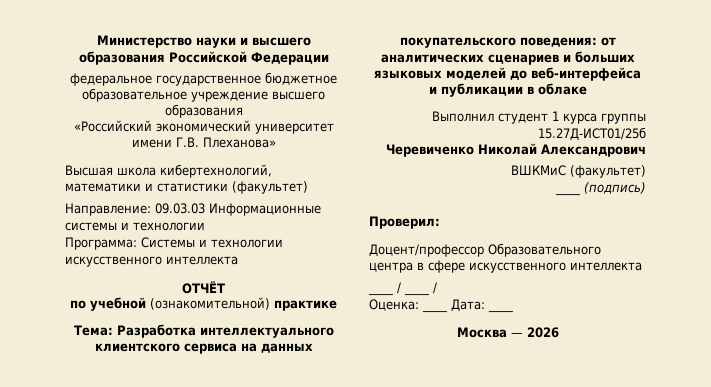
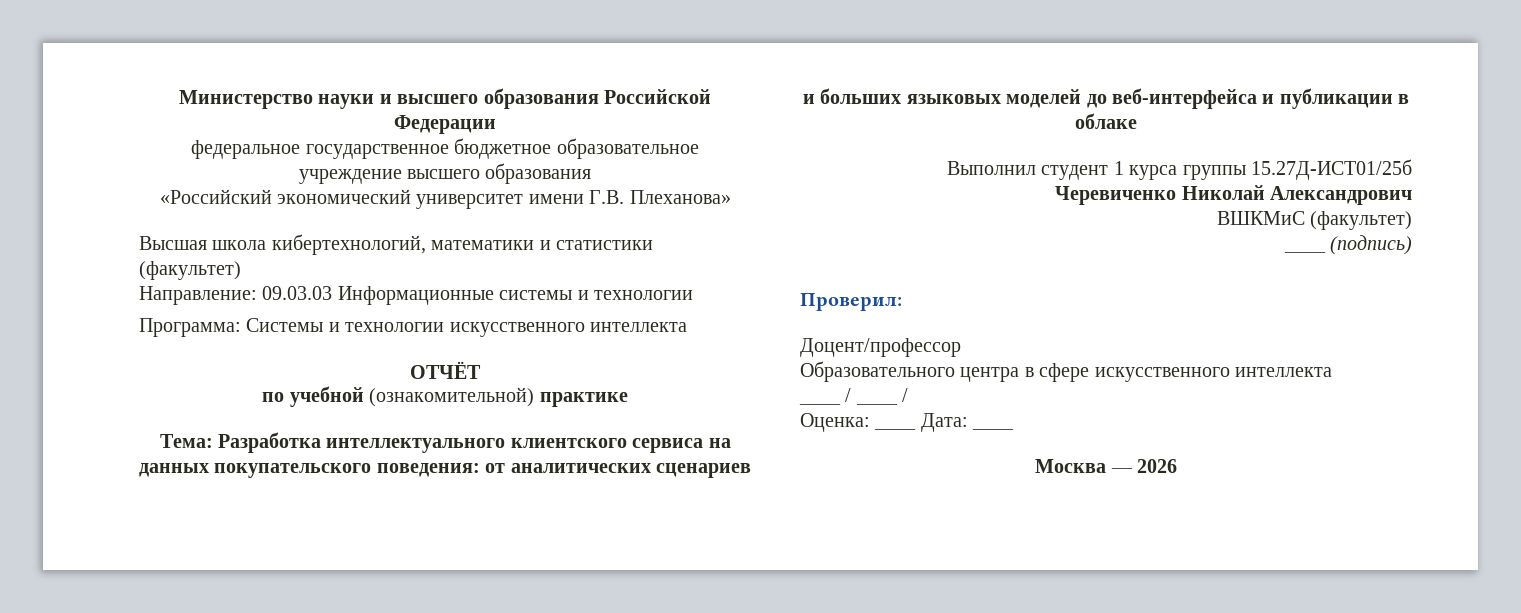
(484, 250) none -> (961, 347) //

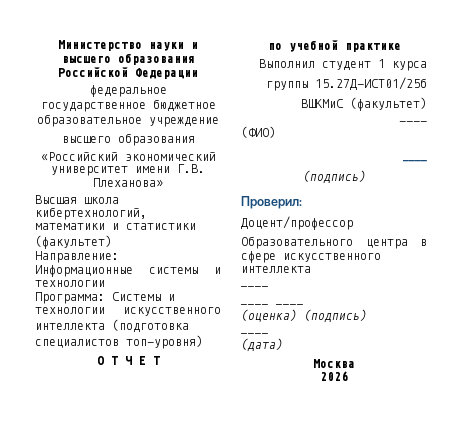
(402, 176) none -> (219, 122) //
[262,286,333,300] 09.03.03 -> (119, 257) none
[410,361,481,379] // ОТЧЁТ -> [112,319,189,333] [35,335,203,349] [96,356,160,365] (подготовка специалистов топ-уровня) // О Т Ч Е Т
[369,387,535,407] (ознакомительной) -> (338, 46) none
[159,432,731,453] [139,463,751,478] [802,88,1410,109] [1075,113,1137,129] // Тема: Разработка интеллектуального клиентского сервиса на данных покупательского поведения: от аналитических сценариев и больших языковых моделей до веб-интерфейса и публикации в облаке -> (401, 47) none
(1178, 172) none -> (427, 66) //
[1055,185,1412,205] // Черевиченко Николай Александрович -> (427, 84) none
(1326, 251) none -> [241,126,276,138] [403,160,427,162] // (ФИО) // ____ //
[845,388,852,402] [855,402,898,405] [902,388,909,402] [800,413,1015,432] / ____ / // Оценка: ____ Дата: ____ -> [240,304,304,305] [241,309,367,323] [240,333,269,334] [241,338,283,352] // ____ ____ // (оценка) (подпись) // ____ // (дата)
[1110,468,1133,473] — -> (355, 363) //

